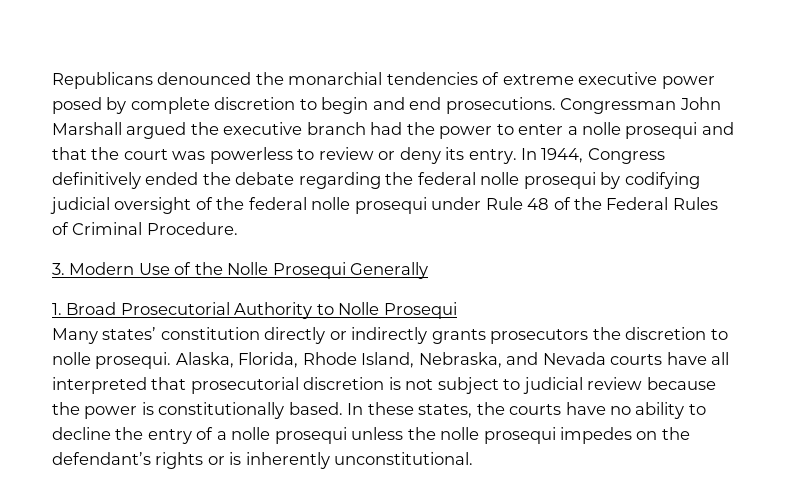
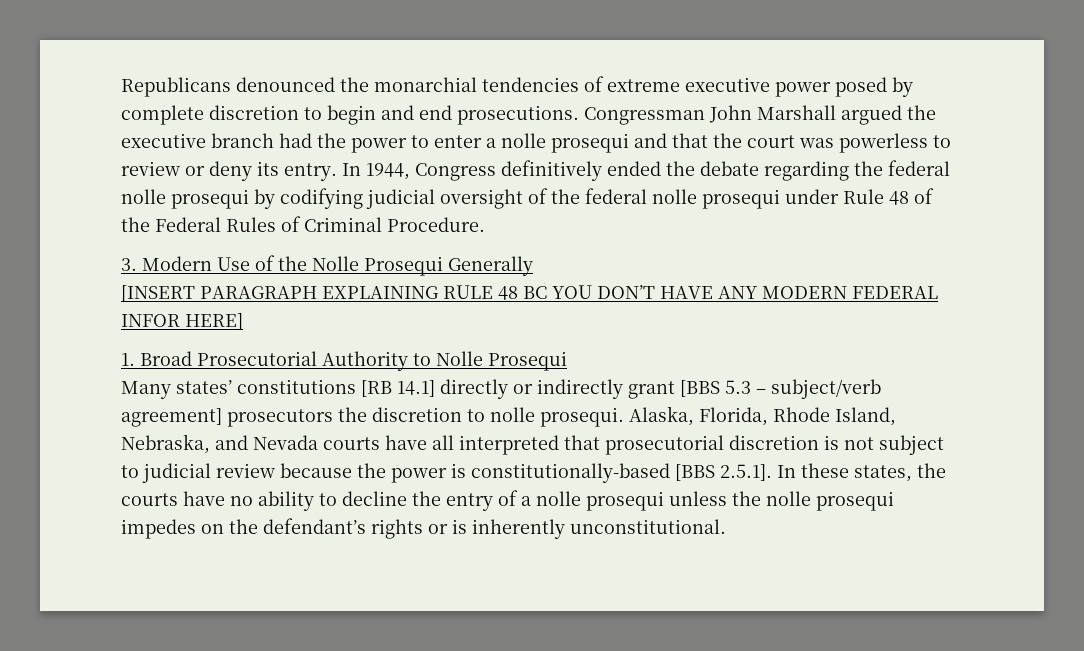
(429, 270) none -> [121,285,938,302] [121,313,243,330] // [INSERT PARAGRAPH EXPLAINING RULE 48 BC YOU DON’T HAVE ANY MODERN FEDERAL INFOR HERE]
[160,327,486,344] constitution directly or indirectly grants -> [237,379,881,399] [121,408,222,427] constitutions [RB 14.1] directly or indirectly grant [BBS 5.3 – subject/verb agreement]
[158,402,343,419] constitutionally based. -> [471,463,772,483] constitutionally-based [BBS 2.5.1].

